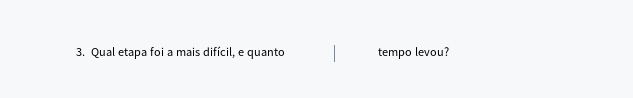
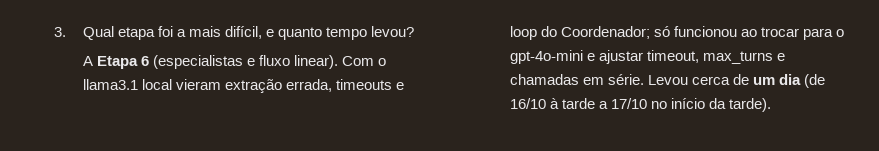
(450, 51) none -> [82,55,387,69] [82,79,404,93] [509,26,845,40] [509,50,785,64] [509,74,826,88] [509,98,772,112] // A Etapa 6 (especialistas e fluxo linear). Com o llama3.1 local vieram extração errada, timeouts e loop do Coordenador; só funcionou ao trocar para o gpt-4o-mini e ajustar timeout, max_turns e chamadas em série. Levou cerca de um dia (de 16/10 à tarde a 17/10 no início da tarde).

